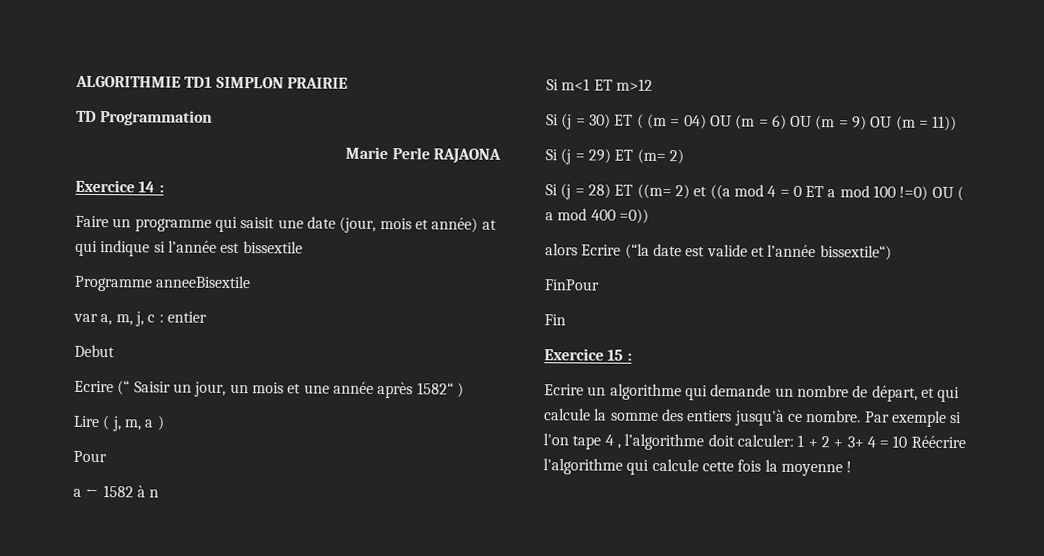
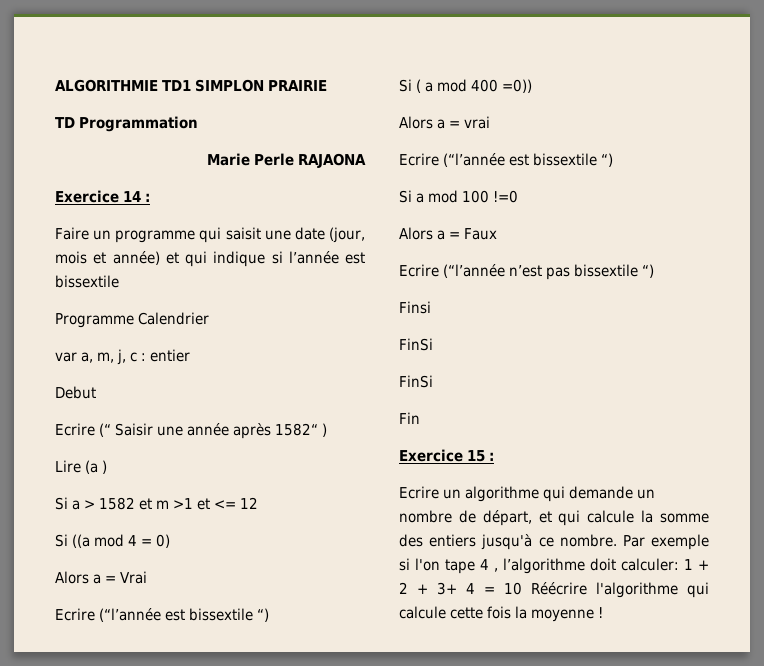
[481,219,497,230] at -> [165,252,179,264] et
[155,275,252,289] anneeBisextile -> [138,312,210,325] Calendrier
[172,381,302,397] un jour, un mois et -> (154, 429) none
[102,415,165,432] [73,450,107,463] [73,485,160,498] [546,78,653,91] [546,113,958,132] [545,148,684,165] [545,183,954,201] ( j, m, a ) // Pour // a ← 1582 à n // Si m<1 ET m>12 // Si (j = 30) ET ( (m = 04) OU (m = 6) OU (m = 9) OU (m = 11)) // Si (j = 29) ET (m= 2) // Si (j = 28) ET ((m= 2) et ((a mod 4 = 0 ET a mod 100 !=0) OU -> [85,460,108,474] [55,497,259,510] [55,534,171,548] [55,571,148,584] [55,608,270,622] [399,79,412,92] (a ) // Si a > 1582 et m >1 et <= 12 // Si ((a mod 4 = 0) // Alors a = Vrai // Ecrire (“l’année est bissextile “) // Si
[545,243,892,261] [544,279,599,291] alors Ecrire (“la date est valide et l’année bissextile“) // FinPour -> [399,116,491,129] [399,153,614,167] [399,190,519,203] [399,227,498,240] [399,264,655,280] [399,301,431,314] [399,338,433,351] [399,375,433,388] Alors a = vrai // Ecrire (“l’année est bissextile “) // Si a mod 100 !=0 // Alors a = Faux // Ecrire (“l’année n’est pas bissextile “) // Finsi // FinSi // FinSi

